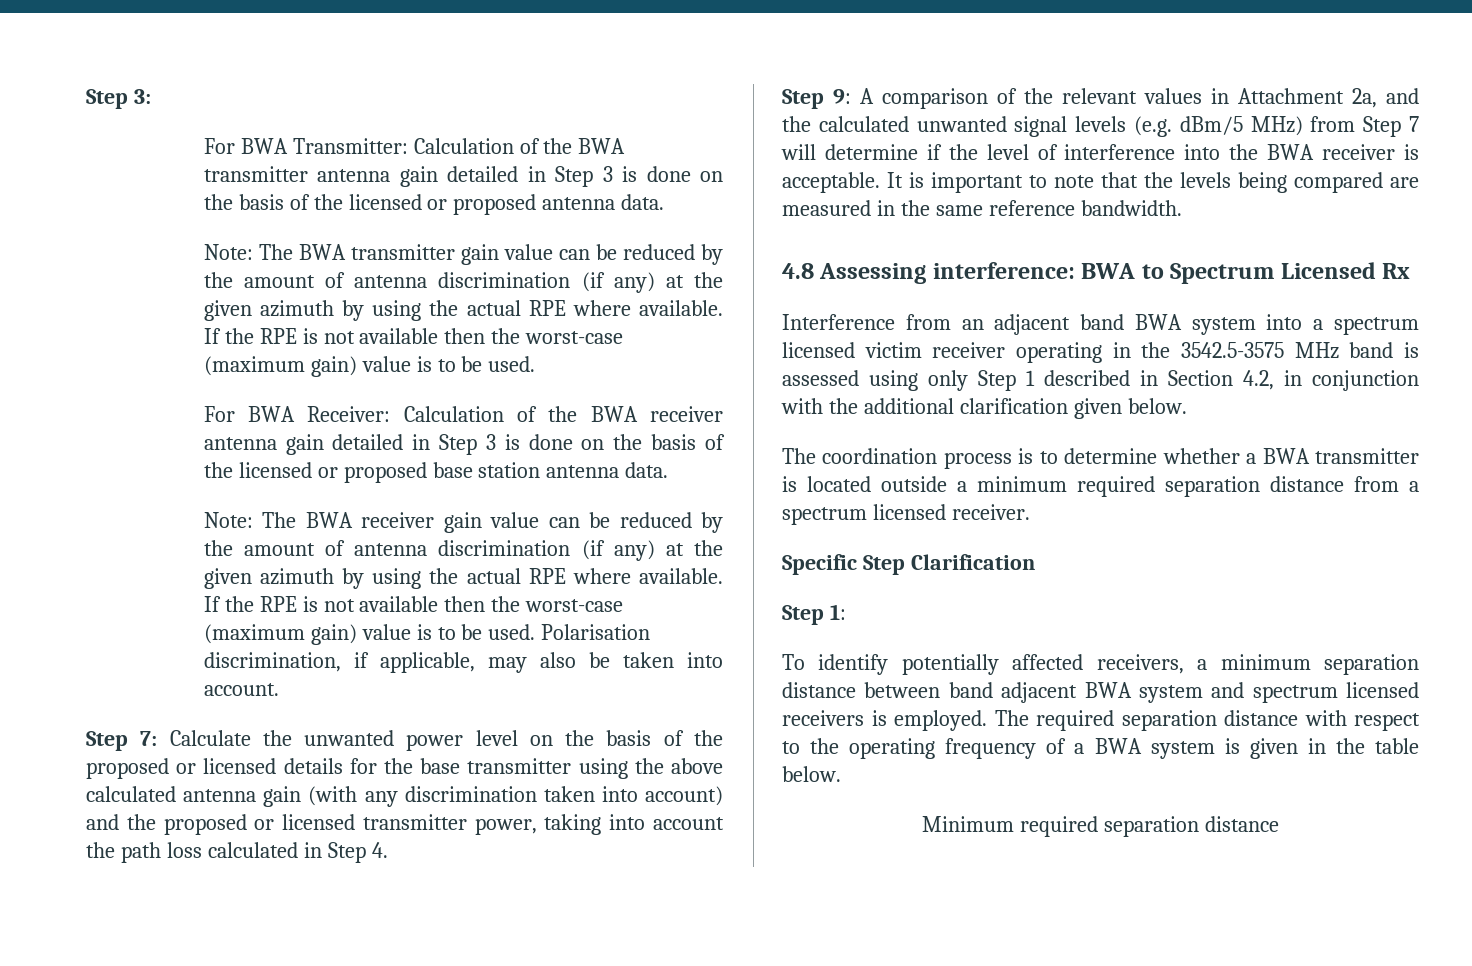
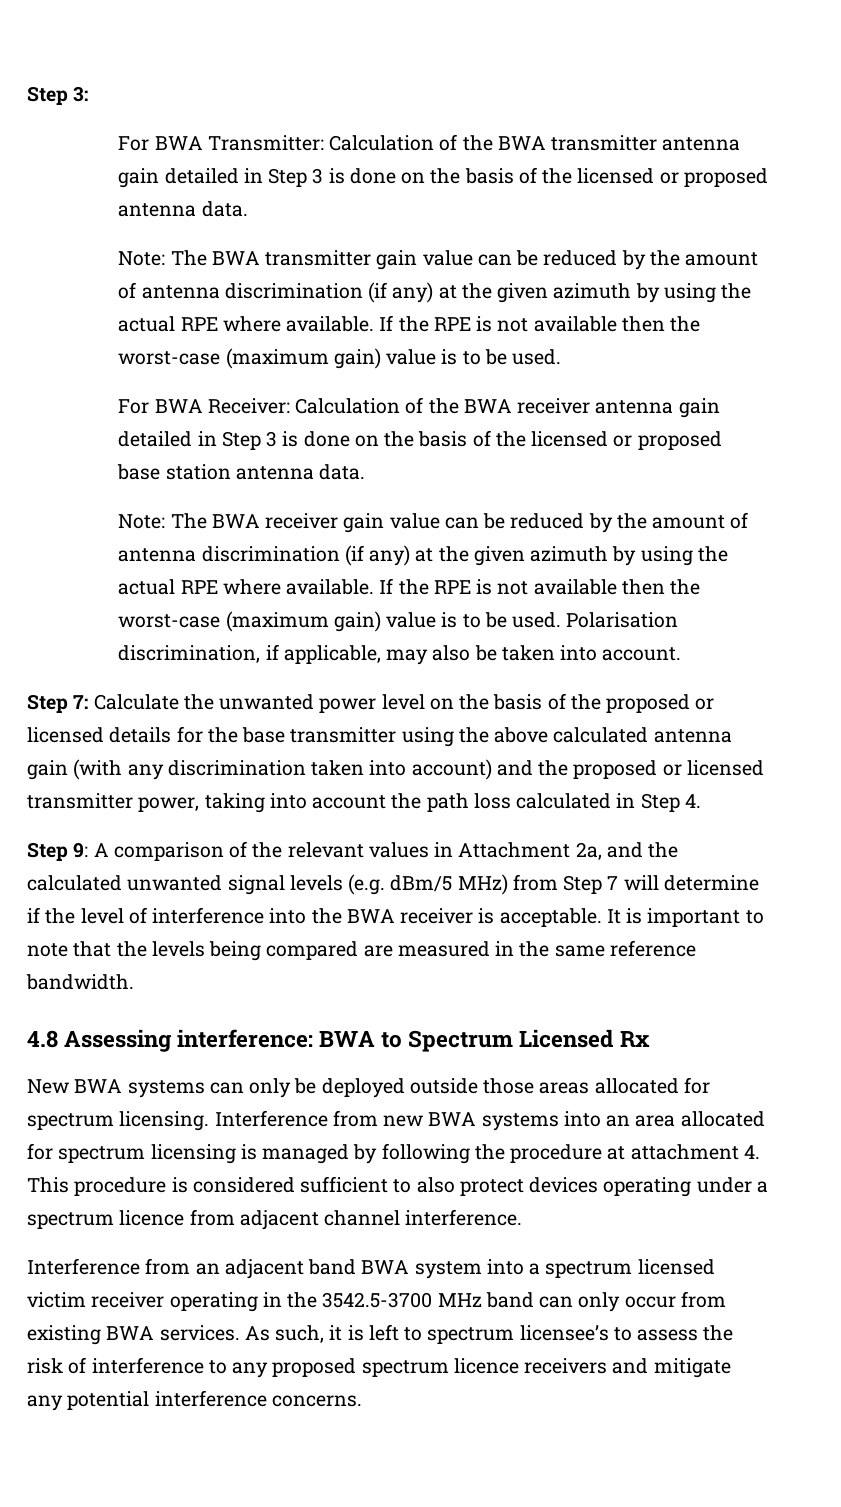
(1411, 271) none -> [27,1077,710,1098] [27,1110,765,1131] [27,1143,760,1164] [27,1176,768,1197] [27,1209,523,1230] // New BWA systems can only be deployed outside those areas allocated for spectrum licensing. Interference from new BWA systems into an area allocated for spectrum licensing is managed by following the procedure at attachment 4. This procedure is considered sufficient to also protect devices operating under a spectrum licence from adjacent channel interference.
[1181,342,1284,358] 3542.5-3575 -> [322,1292,433,1308] 3542.5-3700
[1404,342,1419,358] [782,370,1419,391] [781,398,1187,419] [782,448,1419,469] [782,476,1419,497] [782,504,1030,525] [782,554,1035,575] [782,604,846,625] [782,654,1419,675] [782,682,1419,703] [782,710,1420,731] [782,738,1419,759] [782,766,841,782] [922,816,1279,837] is assessed using only Step 1 described in Section 4.2, in conjunction with the additional clarification given below. // The coordination process is to determine whether a BWA transmitter is located outside a minimum required separation distance from a spectrum licensed receiver. // Specific Step Clarification // Step 1: // To identify potentially affected receivers, a minimum separation distance between band adjacent BWA system and spectrum licensed receivers is employed. The required separation distance with respect to the operating frequency of a BWA system is given in the table below. // Minimum required separation distance -> [539,1291,726,1312] [27,1324,734,1345] [27,1357,731,1378] [27,1390,362,1411] can only occur from existing BWA services. As such, it is left to spectrum licensee’s to assess the risk of interference to any proposed spectrum licence receivers and mitigate any potential interference concerns.

